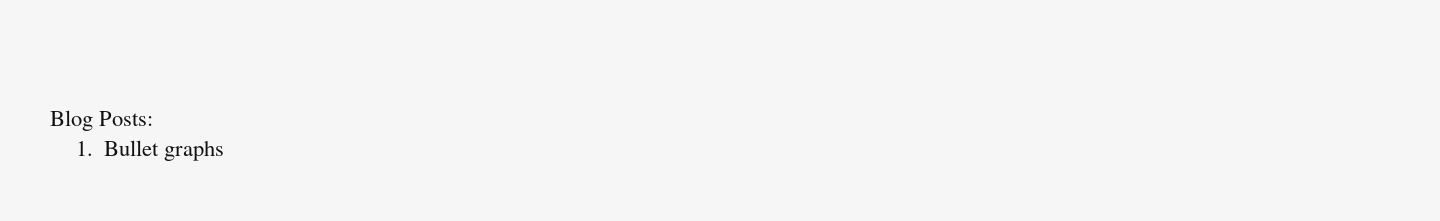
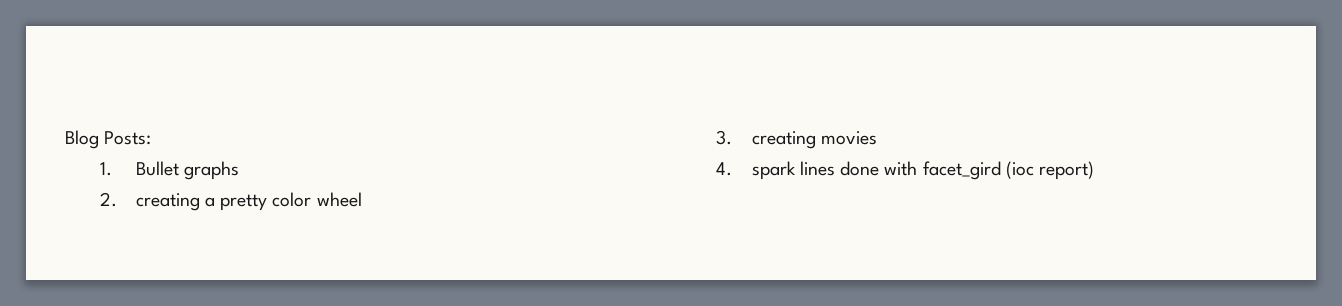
(224, 150) none -> [100,192,362,211] [716,130,877,149] [716,161,1095,180] // 2. creating a pretty color wheel // 3. creating movies // 4. spark lines done with facet_gird (ioc report)

